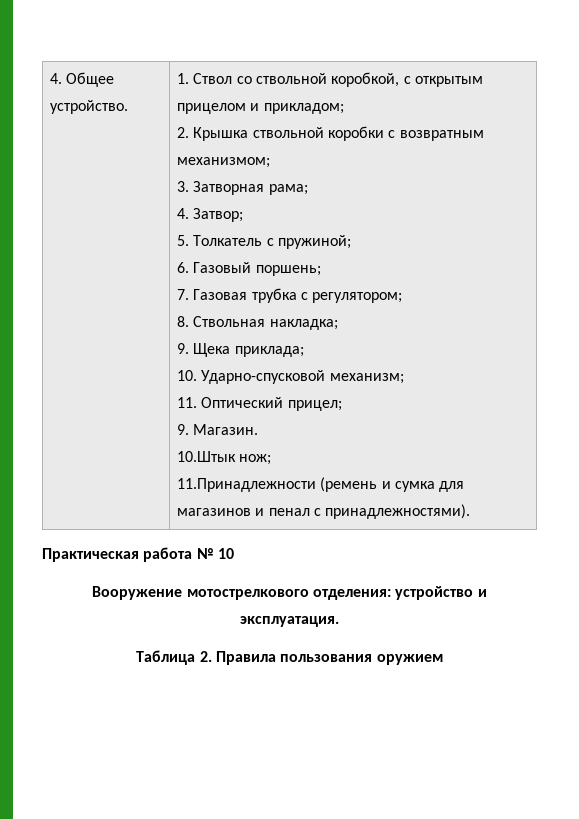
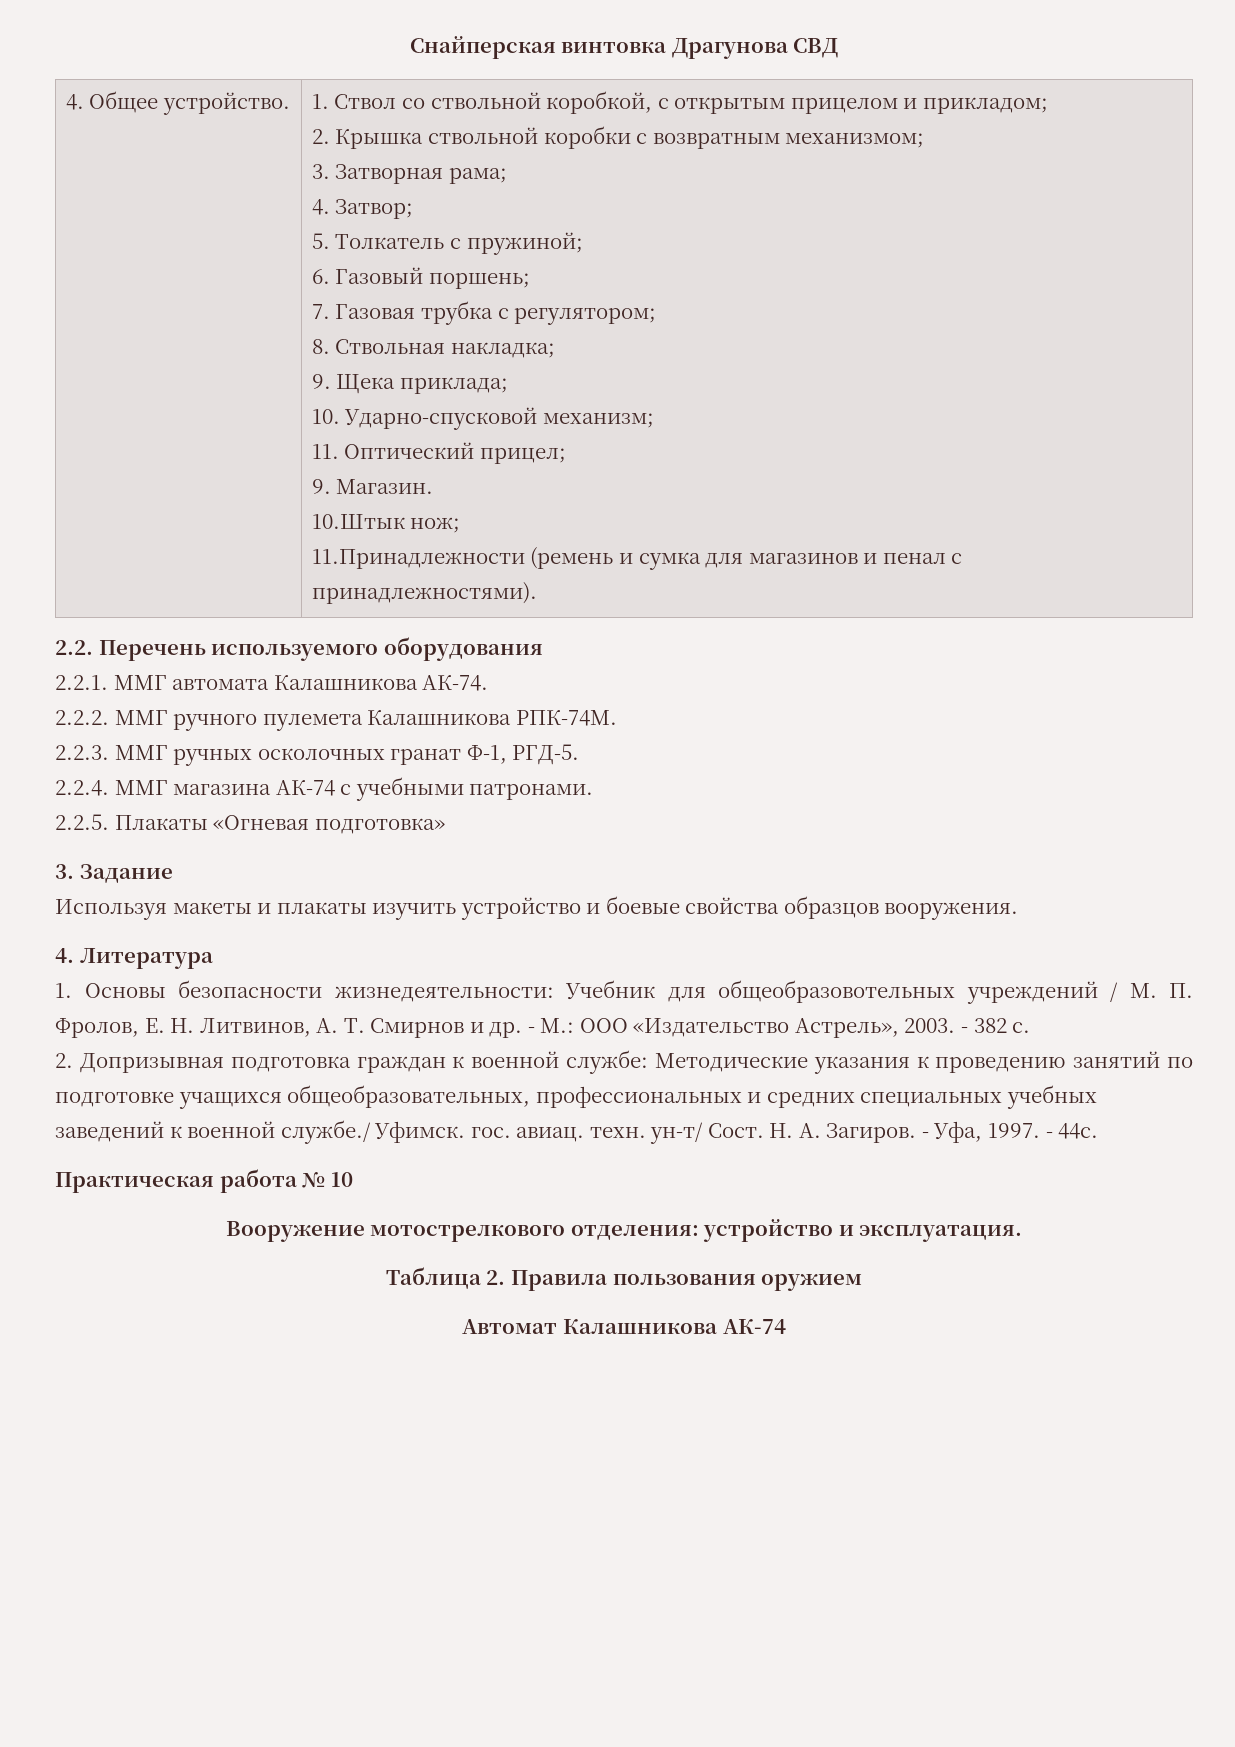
(50, 78) none -> [409,36,839,59] Снайперская винтовка Драгунова СВД //
(471, 511) none -> [55,637,543,661] [55,675,489,691] [55,710,617,731] [55,744,580,766] [55,777,594,801] [55,814,445,834] [55,864,173,883] [55,896,1019,920] [55,948,213,969] [55,980,1193,1004] [55,1018,1031,1038] [55,1050,1193,1074] [55,1085,1097,1109] [55,1120,1099,1144] // 2.2. Перечень используемого оборудования // 2.2.1. ММГ автомата Калашникова АК-74. // 2.2.2. ММГ ручного пулемета Калашникова РПК-74М. // 2.2.3. ММГ ручных осколочных гранат Ф-1, РГД-5. // 2.2.4. ММГ магазина АК-74 с учебными патронами. // 2.2.5. Плакаты «Огневая подготовка» // 3. Задание // Используя макеты и плакаты изучить устройство и боевые свойства образцов вооружения. // 4. Литература // 1. Основы безопасности жизнедеятельности: Учебник для общеобразовотельных учреждений / М. П. Фролов, Е. Н. Литвинов, А. Т. Смирнов и др. - М.: ООО «Издательство Астрель», 2003. - 382 с. // 2. Допризывная подготовка граждан к военной службе: Методические указания к проведению занятий по подготовке учащихся общеобразовательных, профессиональных и средних специальных учебных заведений к военной службе./ Уфимск. гос. авиац. техн. ун-т/ Сост. Н. А. Загиров. - Уфа, 1997. - 44с.
(443, 659) none -> [462,1319,786,1334] // Автомат Калашникова АК-74

